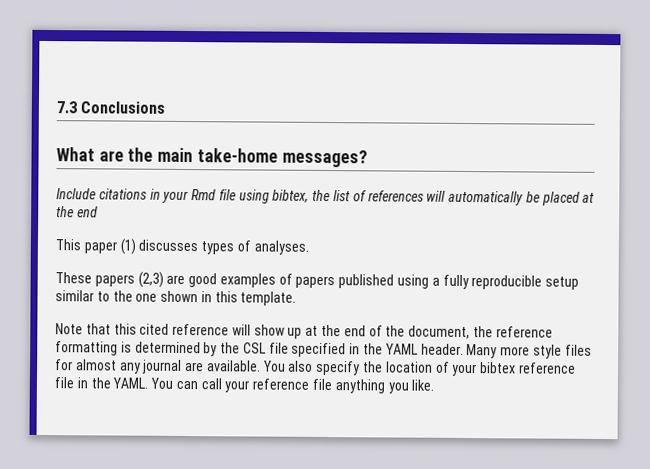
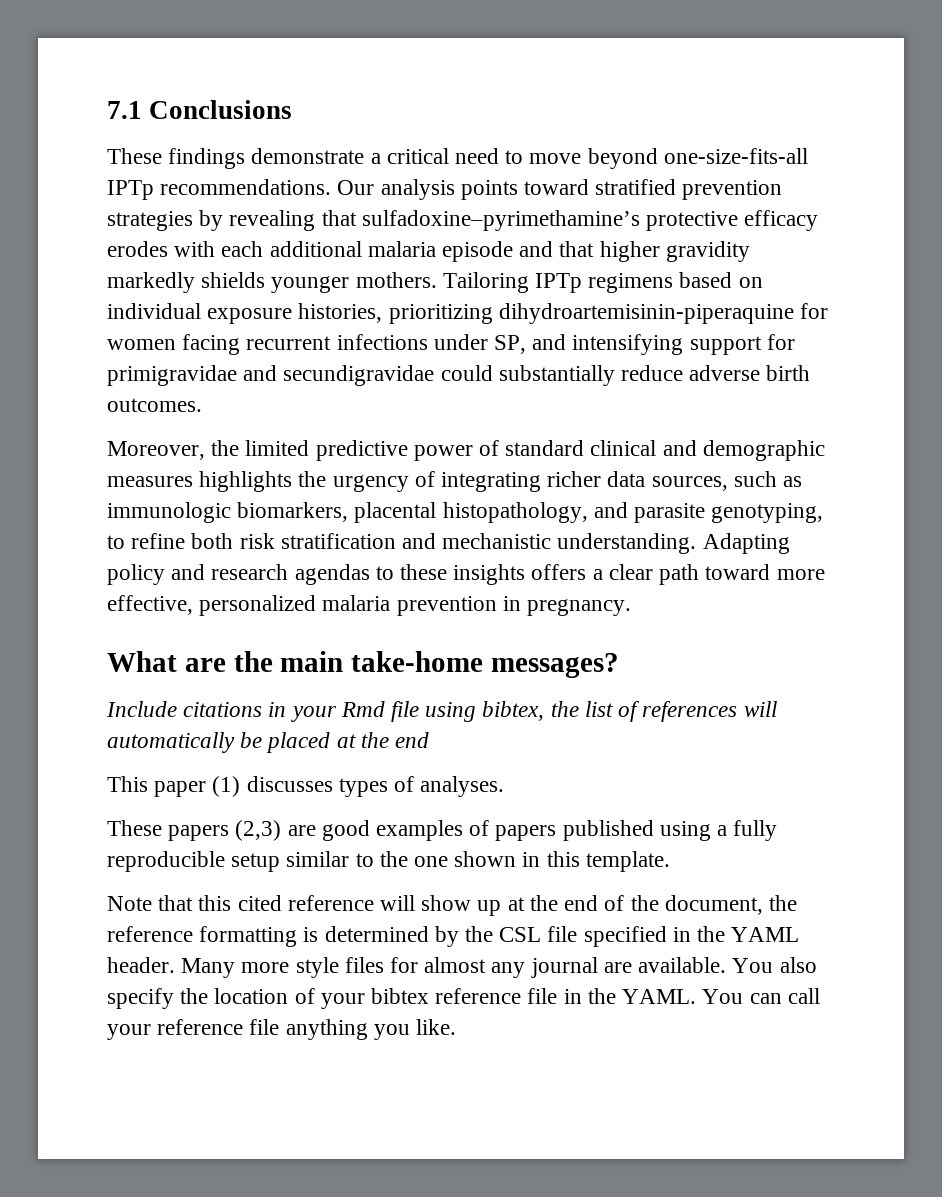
[56,101,77,114] 7.3 -> [107,101,142,119] 7.1
(166, 107) none -> [107,148,808,169] [107,179,783,200] [107,210,819,231] [107,241,750,262] [107,272,763,293] [107,303,829,324] [107,334,795,355] [107,365,811,386] [107,398,202,412] [107,440,825,461] [107,471,803,492] [107,502,824,523] [107,533,790,554] [107,564,825,585] [107,595,632,616] // These findings demonstrate a critical need to move beyond one‐size‐fits‐all IPTp recommendations. Our analysis points toward stratified prevention strategies by revealing that sulfadoxine–pyrimethamine’s protective efficacy erodes with each additional malaria episode and that higher gravidity markedly shields younger mothers. Tailoring IPTp regimens based on individual exposure histories, prioritizing dihydroartemisinin-piperaquine for women facing recurrent infections under SP, and intensifying support for primigravidae and secundigravidae could substantially reduce adverse birth outcomes. // Moreover, the limited predictive power of standard clinical and demographic measures highlights the urgency of integrating richer data sources, such as immunologic biomarkers, placental histopathology, and parasite genotyping, to refine both risk stratification and mechanistic understanding. Adapting policy and research agendas to these insights offers a clear path toward more effective, personalized malaria prevention in pregnancy.

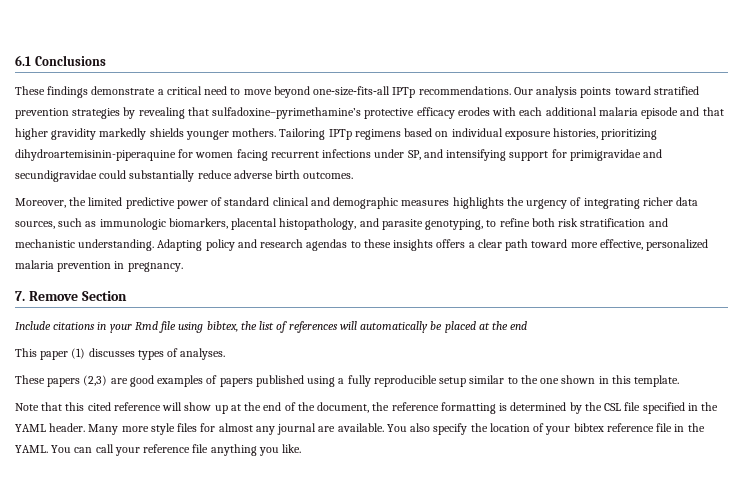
[107,101,142,119] 7.1 -> [15,55,31,66] 6.1
[107,651,620,678] What are the main take-home messages? -> [15,291,127,301] 7. Remove Section

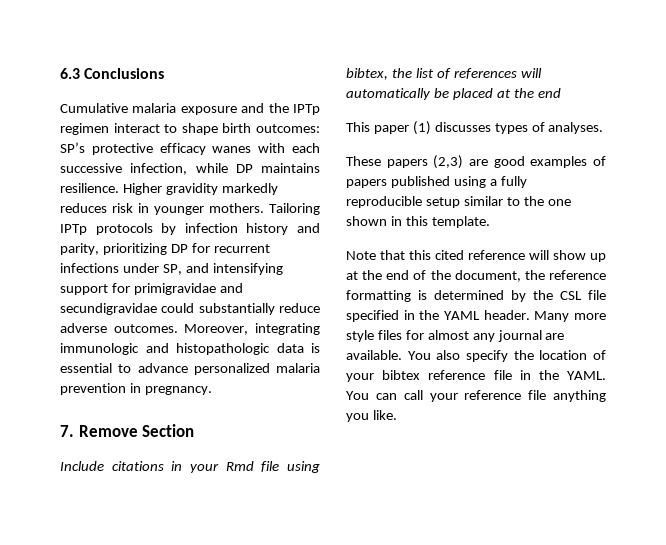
[15,55,31,66] 6.1 -> [60,68,80,79] 6.3
[15,86,699,98] [15,107,362,119] These findings demonstrate a critical need to move beyond one‐size‐fits‐all IPTp recommendations. Our analysis points toward stratified prevention strategies by revealing that sulfadoxine–pyrimethamine’s -> [60,103,320,115] [60,123,320,135] [60,142,85,153] Cumulative malaria exposure and the IPTp regimen interact to shape birth outcomes: SP’s
[457,107,490,116] erodes -> [212,146,252,153] wanes
[545,107,724,119] [15,128,658,140] [15,149,268,161] additional malaria episode and that higher gravidity markedly shields younger mothers. Tailoring IPTp regimens based on individual exposure histories, prioritizing dihydroartemisinin-piperaquine for women facing -> [60,163,320,175] [60,183,278,195] [60,203,320,215] [60,223,320,235] [60,243,210,255] successive infection, while DP maintains resilience. Higher gravidity markedly reduces risk in younger mothers. Tailoring IPTp protocols by infection history and parity, prioritizing DP for
[275,170,301,179] birth -> (107, 328) none
[15,197,699,209] [15,218,668,230] [15,239,643,251] // Moreover, the limited predictive power of standard clinical and demographic measures highlights the urgency of integrating richer data sources, such as immunologic biomarkers, placental histopathology, and parasite genotyping, to refine both risk stratification and mechanistic understanding. Adapting policy and research agendas to these insights offers a clear path toward more effective, -> [184,323,320,335] [60,343,320,355] [60,363,188,373] Moreover, integrating immunologic and histopathologic data is essential to advance

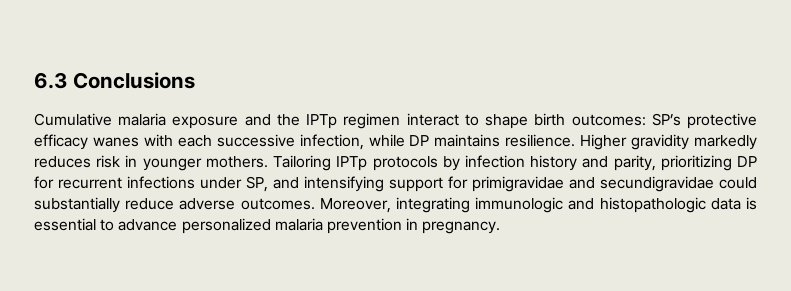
[60,424,195,437] [60,461,320,473] [346,68,542,80] [346,88,561,100] [346,121,604,135] [346,155,606,169] [346,176,527,188] [346,196,571,208] [346,216,490,228] [346,250,606,262] [346,270,606,282] [346,290,606,302] [346,310,606,322] [346,330,565,342] [346,350,606,362] [346,370,606,382] [346,390,606,402] [346,410,397,422] // 7. Remove Section // Include citations in your Rmd file using bibtex, the list of references will automatically be placed at the end // This paper (1) discusses types of analyses. // These papers (2,3) are good examples of papers published using a fully reproducible setup similar to the one shown in this template. // Note that this cited reference will show up at the end of the document, the reference formatting is determined by the CSL file specified in the YAML header. Many more style files for almost any journal are available. You also specify the location of your bibtex reference file in the YAML. You can call your reference file anything you like. -> (501, 227) none

